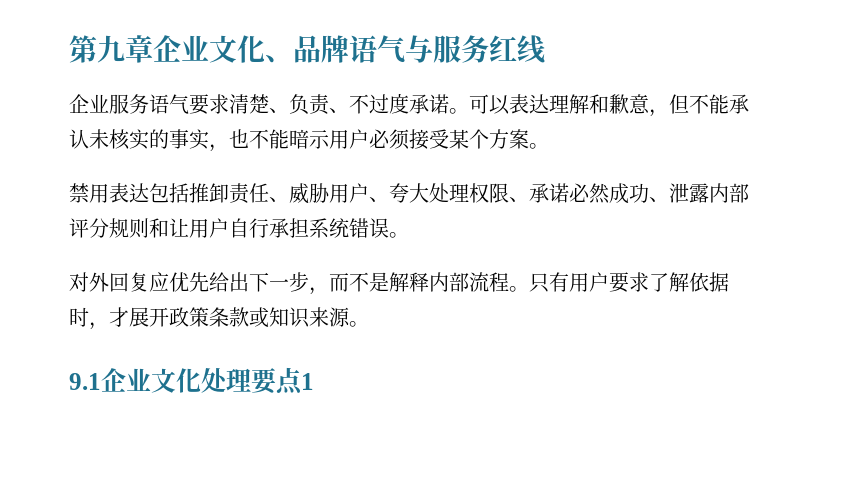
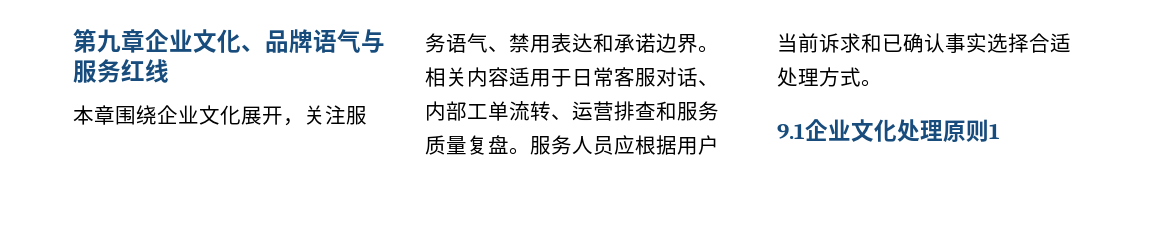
[69,93,749,117] [69,129,549,152] [69,183,749,204] [69,218,409,238] [69,272,729,295] [69,307,350,330] 企业服务语气要求清楚、负责、不过度承诺。可以表达理解和歉意，但不能承认未核实的事实，也不能暗示用户必须接受某个方案。 // 禁用表达包括推卸责任、威胁用户、夸大处理权限、承诺必然成功、泄露内部评分规则和让用户自行承担系统错误。 // 对外回复应优先给出下一步，而不是解释内部流程。只有用户要求了解依据时，才展开政策条款或知识来源 -> [73,105,367,126] [425,33,719,53] [425,67,719,87] [425,101,719,121] [425,135,719,155] [777,33,1071,53] [777,67,861,87] 本章围绕企业文化展开，关注服务语气、禁用表达和承诺边界。相关内容适用于日常客服对话、内部工单流转、运营排查和服务质量复盘。服务人员应根据用户当前诉求和已确认事实选择合适处理方式
[251,367,303,395] 要点 -> [943,119,989,142] 原则

